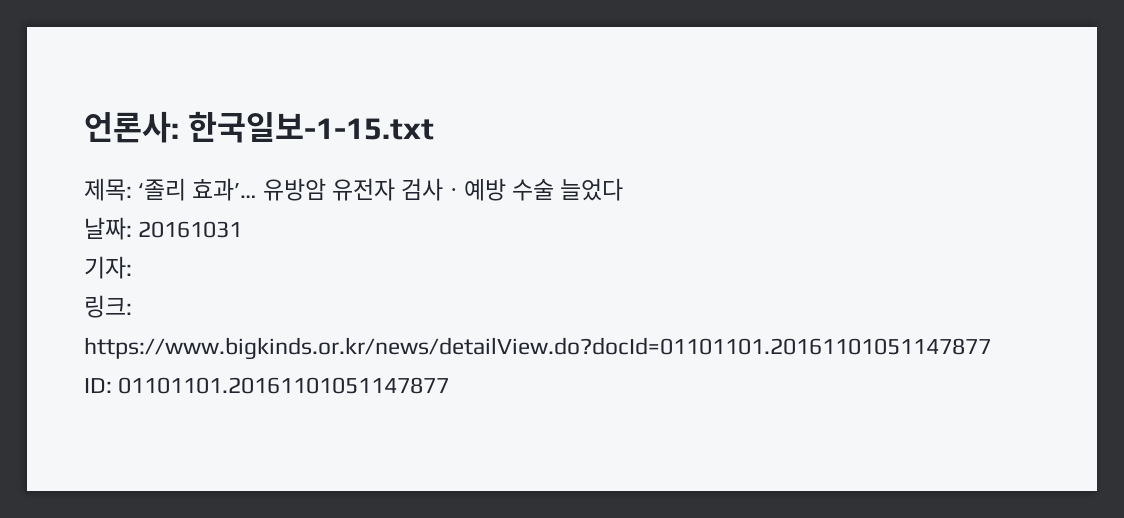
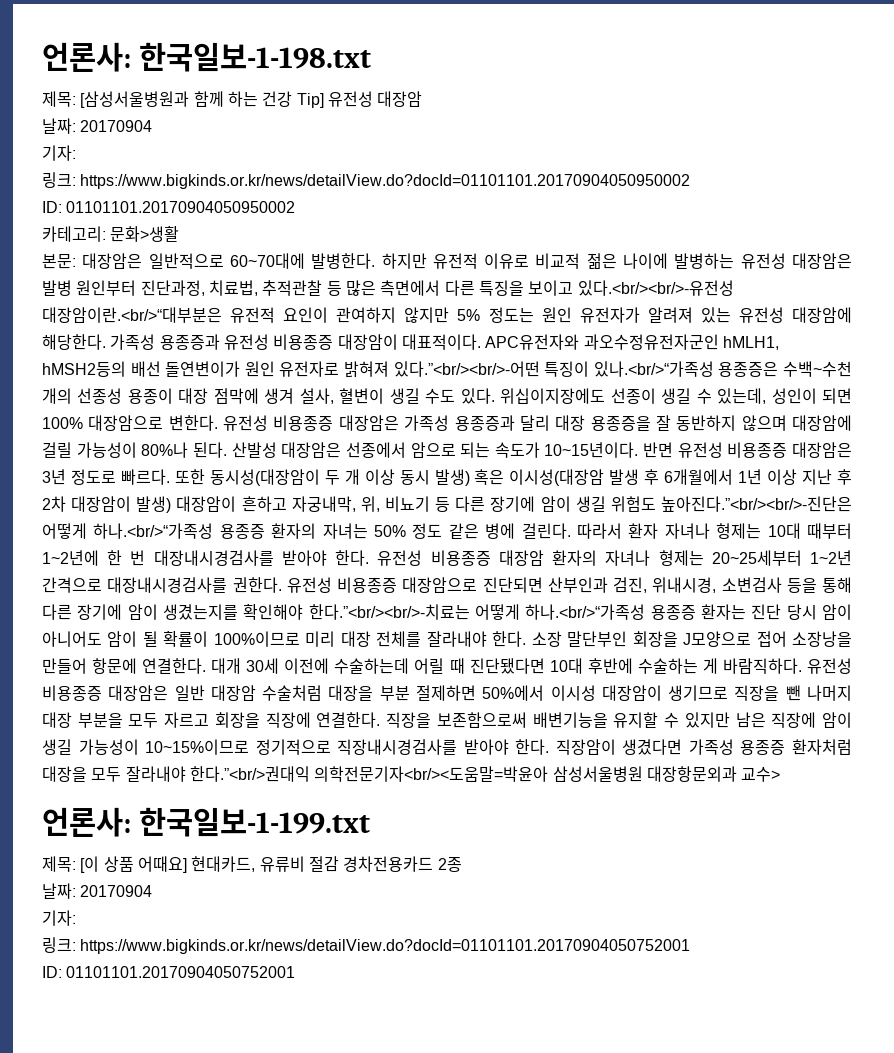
[84,111,434,143] [84,178,624,201] [84,217,243,240] [84,256,132,279] [84,295,132,318] [84,337,991,360] [84,377,450,394] 언론사: 한국일보-1-15.txt // 제목: ‘졸리 효과’… 유방암 유전자 검사ㆍ예방 수술 늘었다 // 날짜: 20161031 // 기자: // 링크: https://www.bigkinds.or.kr/news/detailView.do?docId=01101101.20161101051147877 // ID: 01101101.20161101051147877 -> [42,42,371,72] [42,91,423,108] [42,118,153,134] [42,145,76,161] [42,172,691,189] [42,201,296,213] [42,226,180,242] [42,253,852,269] [42,280,734,296] [42,307,853,323] [42,334,779,350] [42,361,853,378] [42,388,852,404] [42,415,853,431] [42,442,852,458] [42,469,853,486] [42,496,852,513] [42,523,852,539] [42,550,853,566] [42,577,852,593] [42,604,853,620] [42,631,853,647] [42,658,853,674] [42,685,853,701] [42,712,853,728] [42,739,852,755] [42,766,781,782] [42,807,370,837] [42,856,462,873] [42,883,153,899] [42,910,76,926] [42,937,691,954] [42,966,296,978] 언론사: 한국일보-1-198.txt // 제목: [삼성서울병원과 함께 하는 건강 Tip] 유전성 대장암 // 날짜: 20170904 // 기자: // 링크: https://www.bigkinds.or.kr/news/detailView.do?docId=01101101.20170904050950002 // ID: 01101101.20170904050950002 // 카테고리: 문화>생활 // 본문: 대장암은 일반적으로 60~70대에 발병한다. 하지만 유전적 이유로 비교적 젊은 나이에 발병하는 유전성 대장암은 발병 원인부터 진단과정, 치료법, 추적관찰 등 많은 측면에서 다른 특징을 보이고 있다.<br/><br/>-유전성 대장암이란.<br/>“대부분은 유전적 요인이 관여하지 않지만 5% 정도는 원인 유전자가 알려져 있는 유전성 대장암에 해당한다. 가족성 용종증과 유전성 비용종증 대장암이 대표적이다. APC유전자와 과오수정유전자군인 hMLH1, hMSH2등의 배선 돌연변이가 원인 유전자로 밝혀져 있다.”<br/><br/>-어떤 특징이 있나.<br/>“가족성 용종증은 수백~수천 개의 선종성 용종이 대장 점막에 생겨 설사, 혈변이 생길 수도 있다. 위십이지장에도 선종이 생길 수 있는데, 성인이 되면 100% 대장암으로 변한다. 유전성 비용종증 대장암은 가족성 용종증과 달리 대장 용종증을 잘 동반하지 않으며 대장암에 걸릴 가능성이 80%나 된다. 산발성 대장암은 선종에서 암으로 되는 속도가 10~15년이다. 반면 유전성 비용종증 대장암은 3년 정도로 빠르다. 또한 동시성(대장암이 두 개 이상 동시 발생) 혹은 이시성(대장암 발생 후 6개월에서 1년 이상 지난 후 2차 대장암이 발생) 대장암이 흔하고 자궁내막, 위, 비뇨기 등 다른 장기에 암이 생길 위험도 높아진다.”<br/><br/>-진단은 어떻게 하나.<br/>“가족성 용종증 환자의 자녀는 50% 정도 같은 병에 걸린다. 따라서 환자 자녀나 형제는 10대 때부터 1~2년에 한 번 대장내시경검사를 받아야 한다. 유전성 비용종증 대장암 환자의 자녀나 형제는 20~25세부터 1~2년 간격으로 대장내시경검사를 권한다. 유전성 비용종증 대장암으로 진단되면 산부인과 검진, 위내시경, 소변검사 등을 통해 다른 장기에 암이 생겼는지를 확인해야 한다.”<br/><br/>-치료는 어떻게 하나.<br/>“가족성 용종증 환자는 진단 당시 암이 아니어도 암이 될 확률이 100%이므로 미리 대장 전체를 잘라내야 한다. 소장 말단부인 회장을 J모양으로 접어 소장낭을 만들어 항문에 연결한다. 대개 30세 이전에 수술하는데 어릴 때 진단됐다면 10대 후반에 수술하는 게 바람직하다. 유전성 비용종증 대장암은 일반 대장암 수술처럼 대장을 부분 절제하면 50%에서 이시성 대장암이 생기므로 직장을 뺀 나머지 대장 부분을 모두 자르고 회장을 직장에 연결한다. 직장을 보존함으로써 배변기능을 유지할 수 있지만 남은 직장에 암이 생길 가능성이 10~15%이므로 정기적으로 직장내시경검사를 받아야 한다. 직장암이 생겼다면 가족성 용종증 환자처럼 대장을 모두 잘라내야 한다.”<br/>권대익 의학전문기자<br/><도움말=박윤아 삼성서울병원 대장항문외과 교수> // 언론사: 한국일보-1-199.txt // 제목: [이 상품 어때요] 현대카드, 유류비 절감 경차전용카드 2종 // 날짜: 20170904 // 기자: // 링크: https://www.bigkinds.or.kr/news/detailView.do?docId=01101101.20170904050752001 // ID: 01101101.20170904050752001

